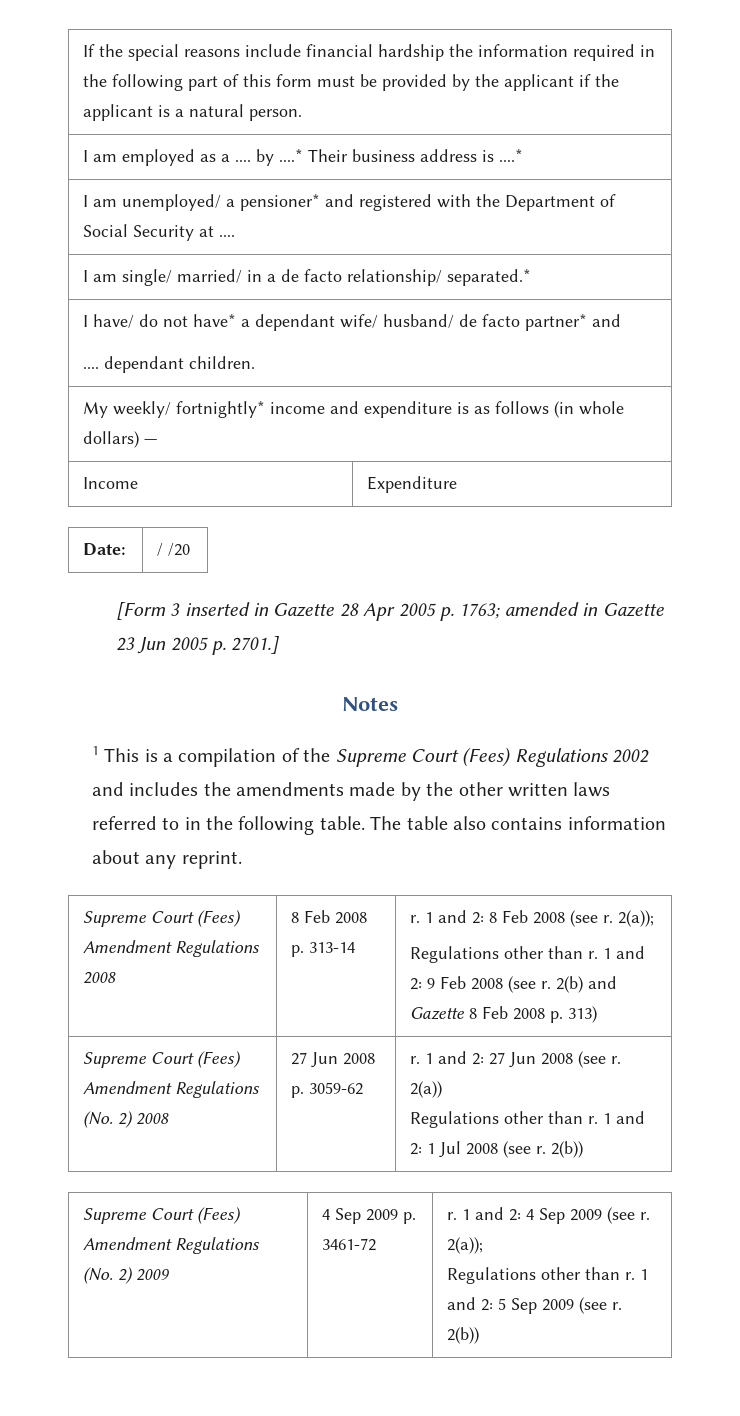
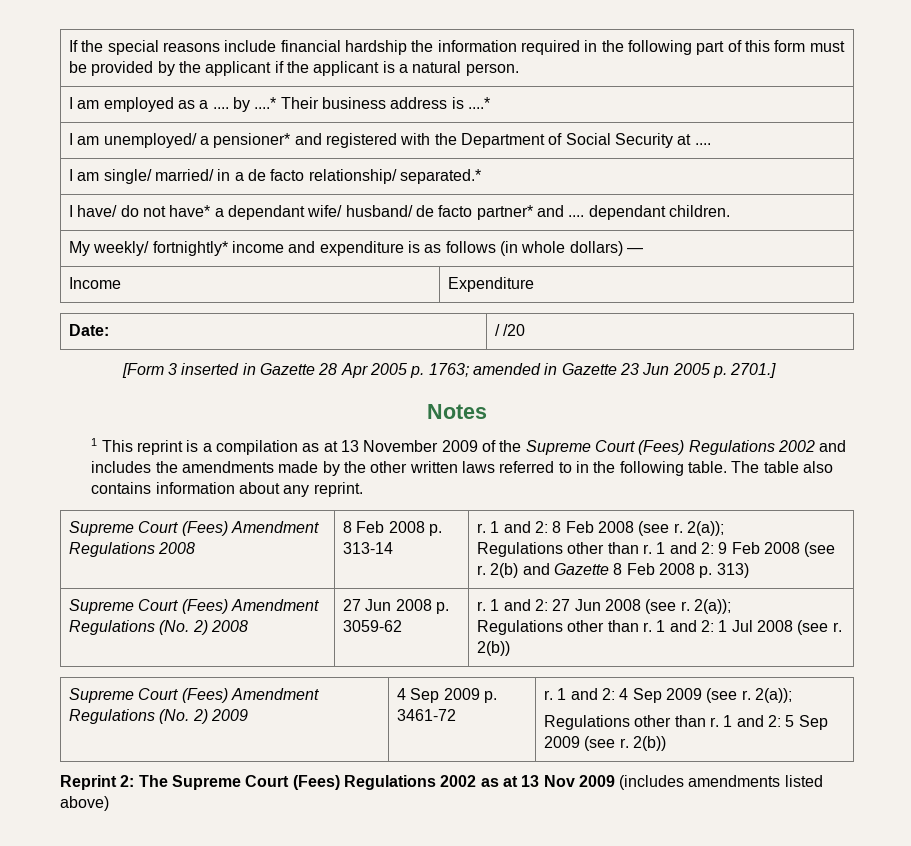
(622, 320) // -> (565, 211) none
(140, 755) none -> [137,440,184,455] reprint
(277, 757) none -> [302,440,478,452] as at 13 November 2009
[410,1081,443,1098] 2(a)) -> [694,599,732,614] 2(a));
(480, 1335) none -> [60,775,823,790] [60,796,109,811] // Reprint 2: The Supreme Court (Fees) Regulations 2002 as at 13 Nov 2009 (includes amendments listed above)

